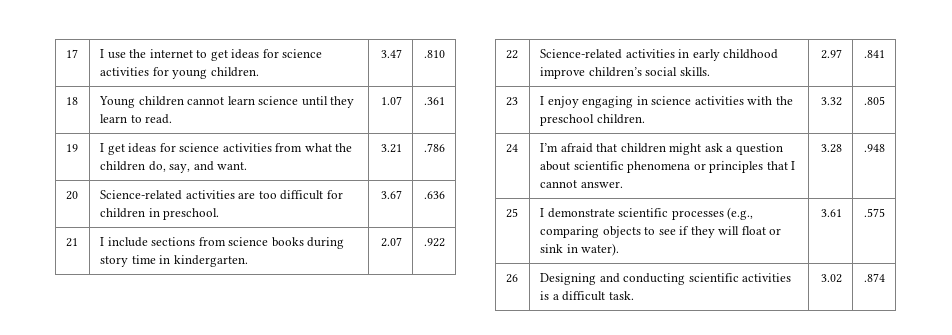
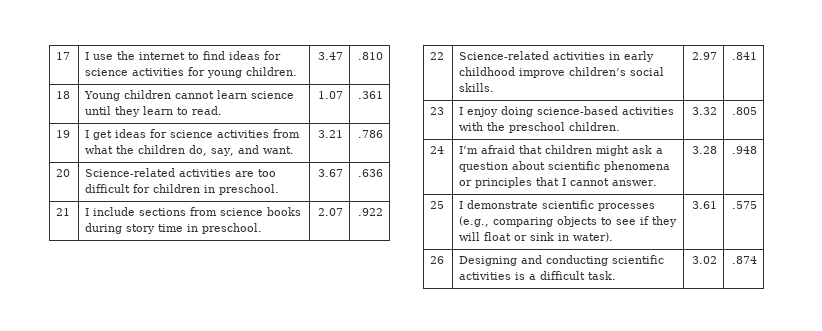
[210,50,228,61] get -> [203,51,226,60] find
[173,255,248,267] kindergarten. -> [202,223,263,234] preschool.
[582,96,692,108] engaging in science -> [501,106,619,117] doing science-based

